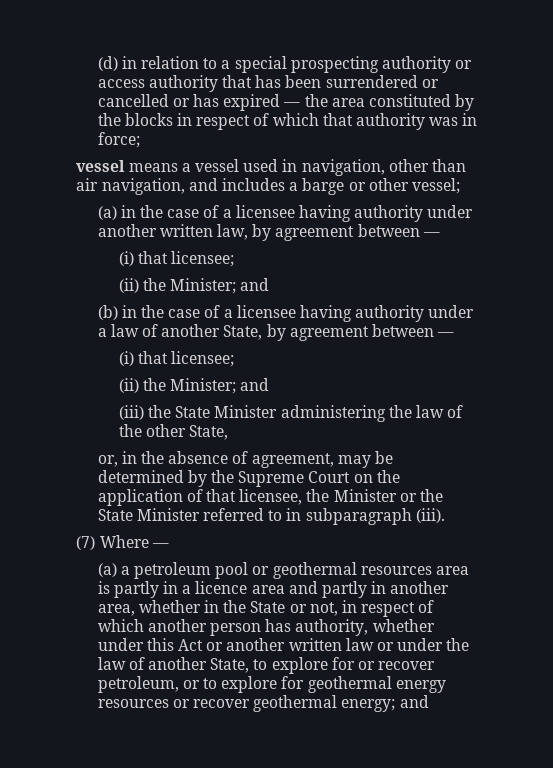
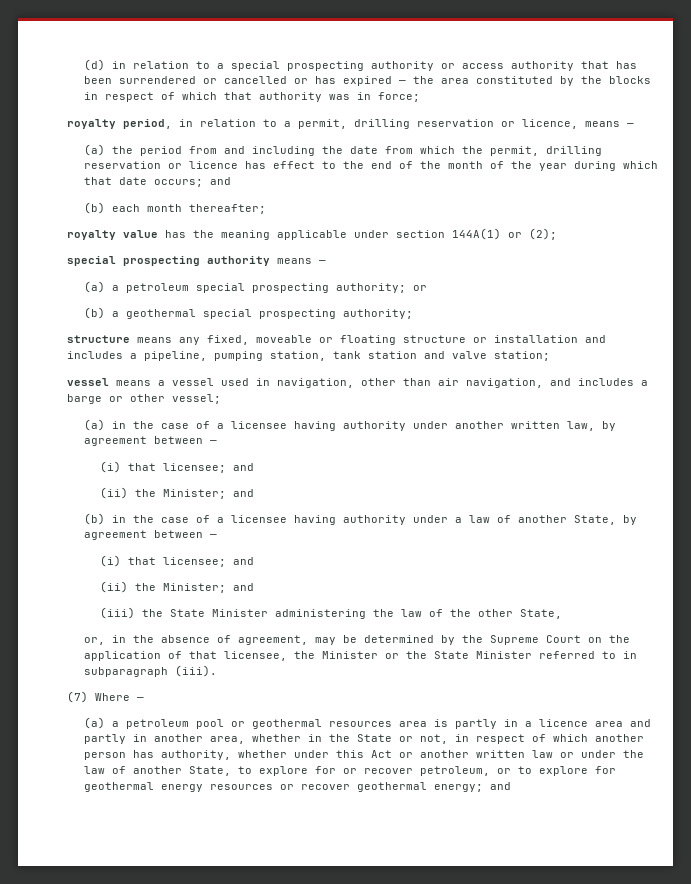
(140, 140) none -> [66,119,634,129] [83,144,602,156] [83,161,658,171] [83,177,231,187] [83,202,266,214] [66,228,557,240] [66,256,326,266] [83,281,427,293] [83,307,413,319] [66,335,606,345] [66,351,550,361] // royalty period, in relation to a permit, drilling reservation or licence, means — // (a) the period from and including the date from which the permit, drilling reservation or licence has effect to the end of the month of the year during which that date occurs; and // (b) each month thereafter; // royalty value has the meaning applicable under section 144A(1) or (2); // special prospecting authority means — // (a) a petroleum special prospecting authority; or // (b) a geothermal special prospecting authority; // structure means any fixed, moveable or floating structure or installation and includes a pipeline, pumping station, tank station and valve station;
(235, 259) none -> [233,463,255,471] and
(235, 359) none -> [233,557,255,565] and

